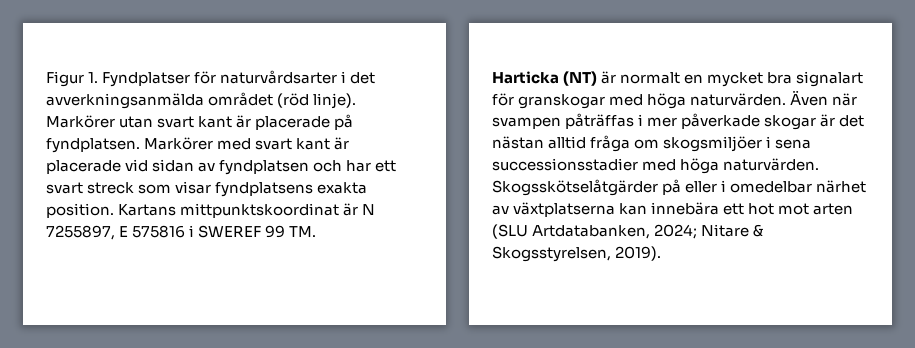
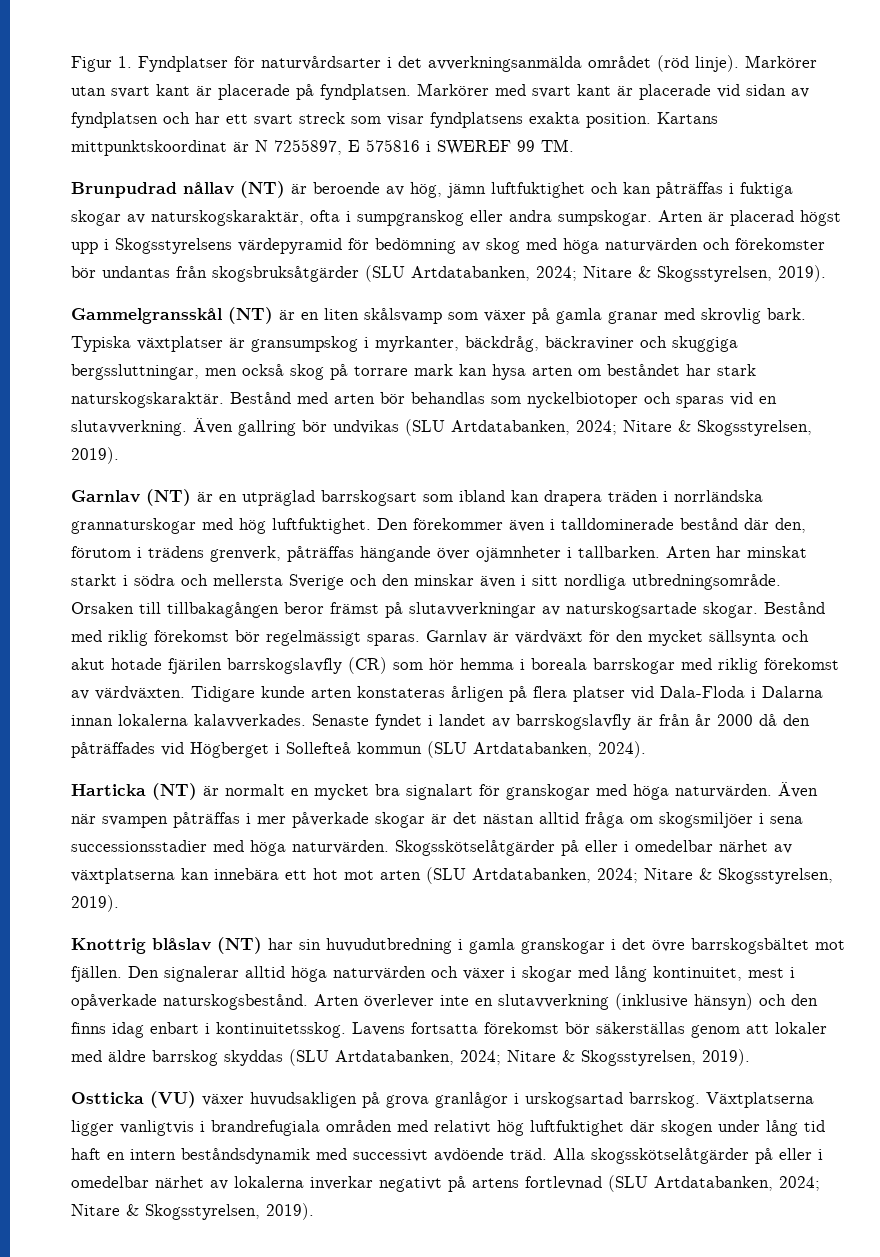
(317, 231) none -> [71,181,793,198] [71,210,841,226] [71,238,825,254] [71,265,826,282] [71,307,806,324] [71,336,738,352] [71,364,756,380] [71,392,777,408] [71,418,812,436] [71,447,119,464] [71,489,763,506] [71,518,806,534] [71,546,807,562] [71,574,781,590] [71,602,825,618] [71,630,809,646] [71,657,839,674] [71,686,823,702] [71,714,810,730] [71,741,646,758] // Brunpudrad nållav (NT) är beroende av hög, jämn luftfuktighet och kan påträffas i fuktiga skogar av naturskogskaraktär, ofta i sumpgranskog eller andra sumpskogar. Arten är placerad högst upp i Skogsstyrelsens värdepyramid för bedömning av skog med höga naturvärden och förekomster bör undantas från skogsbruksåtgärder (SLU Artdatabanken, 2024; Nitare & Skogsstyrelsen, 2019). // Gammelgransskål (NT) är en liten skålsvamp som växer på gamla granar med skrovlig bark. Typiska växtplatser är gransumpskog i myrkanter, bäckdråg, bäckraviner och skuggiga bergssluttningar, men också skog på torrare mark kan hysa arten om beståndet har stark naturskogskaraktär. Bestånd med arten bör behandlas som nyckelbiotoper och sparas vid en slutavverkning. Även gallring bör undvikas (SLU Artdatabanken, 2024; Nitare & Skogsstyrelsen, 2019). // Garnlav (NT) är en utpräglad barrskogsart som ibland kan drapera träden i norrländska grannaturskogar med hög luftfuktighet. Den förekommer även i talldominerade bestånd där den, förutom i trädens grenverk, påträffas hängande över ojämnheter i tallbarken. Arten har minskat starkt i södra och mellersta Sverige och den minskar även i sitt nordliga utbredningsområde. Orsaken till tillbakagången beror främst på slutavverkningar av naturskogsartade skogar. Bestånd med riklig förekomst bör regelmässigt sparas. Garnlav är värdväxt för den mycket sällsynta och akut hotade fjärilen barrskogslavfly (CR) som hör hemma i boreala barrskogar med riklig förekomst av värdväxten. Tidigare kunde arten konstateras årligen på flera platser vid Dala-Floda i Dalarna innan lokalerna kalavverkades. Senaste fyndet i landet av barrskogslavfly är från år 2000 då den påträffades vid Högberget i Sollefteå kommun (SLU Artdatabanken, 2024).
(662, 253) none -> [71,937,845,954] [71,966,795,982] [71,993,818,1010] [71,1022,827,1038] [71,1049,750,1066] [71,1091,814,1108] [71,1120,825,1136] [71,1148,823,1164] [71,1175,820,1192] [71,1203,314,1220] // Knottrig blåslav (NT) har sin huvudutbredning i gamla granskogar i det övre barrskogsbältet mot fjällen. Den signalerar alltid höga naturvärden och växer i skogar med lång kontinuitet, mest i opåverkade naturskogsbestånd. Arten överlever inte en slutavverkning (inklusive hänsyn) och den finns idag enbart i kontinuitetsskog. Lavens fortsatta förekomst bör säkerställas genom att lokaler med äldre barrskog skyddas (SLU Artdatabanken, 2024; Nitare & Skogsstyrelsen, 2019). // Ostticka (VU) växer huvudsakligen på grova granlågor i urskogsartad barrskog. Växtplatserna ligger vanligtvis i brandrefugiala områden med relativt hög luftfuktighet där skogen under lång tid haft en intern beståndsdynamik med successivt avdöende träd. Alla skogsskötselåtgärder på eller i omedelbar närhet av lokalerna inverkar negativt på artens fortlevnad (SLU Artdatabanken, 2024; Nitare & Skogsstyrelsen, 2019).

